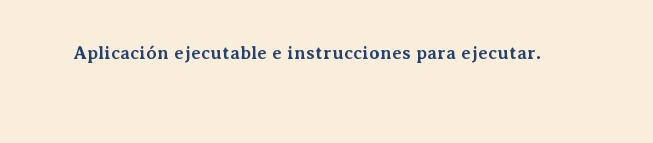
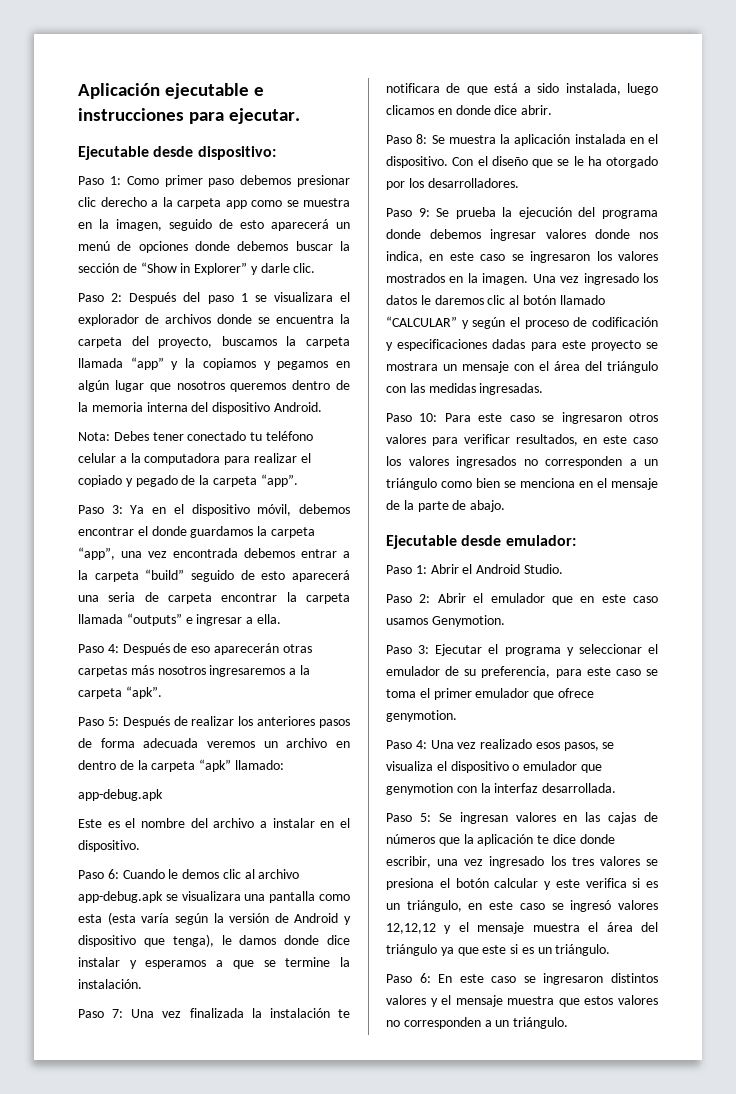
(541, 54) none -> [78,146,276,160] [78,175,350,187] [78,197,350,209] [78,219,350,231] [78,241,350,253] [78,262,316,275] [78,292,350,304] [78,314,350,326] [78,336,350,348] [78,357,350,370] [78,380,350,392] [78,402,322,414] [78,431,313,441] [78,453,311,465] [78,474,298,487] [78,504,350,516] [78,526,315,538] [78,547,350,560] [78,569,350,582] [78,592,350,604] [78,613,281,626] [78,643,312,655] [78,665,310,677] [78,686,162,699] [78,716,350,728] [78,738,350,748] [78,759,284,772] [78,789,163,801] [78,818,350,828] [78,840,140,852] [78,869,300,879] [78,891,351,903] [78,912,351,925] [78,934,350,947] [78,957,351,969] [78,979,142,989] [78,1008,350,1018] [386,83,658,95] [386,105,553,115] [386,134,658,146] [386,156,658,168] [386,178,519,190] [386,207,658,219] [386,229,658,241] [386,251,658,263] [386,273,658,285] [386,295,605,305] [386,316,658,329] [386,339,658,351] [386,361,658,373] [386,383,544,395] [386,412,658,424] [386,434,658,446] [386,456,658,468] [386,478,658,490] [386,500,506,512] [386,535,576,549] [386,564,563,574] [386,593,658,605] [386,615,505,627] [386,644,658,656] [386,666,658,678] [386,688,594,700] [386,710,457,722] [386,739,615,751] [386,761,602,773] [386,783,617,795] [386,812,658,824] [386,834,615,846] [386,856,658,868] [386,878,658,890] [386,900,658,912] [386,922,658,934] [386,944,611,956] [386,973,658,985] [386,995,658,1007] [386,1017,569,1029] // Ejecutable desde dispositivo: // Paso 1: Como primer paso debemos presionar clic derecho a la carpeta app como se muestra en la imagen, seguido de esto aparecerá un menú de opciones donde debemos buscar la sección de “Show in Explorer” y darle clic. // Paso 2: Después del paso 1 se visualizara el explorador de archivos donde se encuentra la carpeta del proyecto, buscamos la carpeta llamada “app” y la copiamos y pegamos en algún lugar que nosotros queremos dentro de la memoria interna del dispositivo Android. // Nota: Debes tener conectado tu teléfono celular a la computadora para realizar el copiado y pegado de la carpeta “app”. // Paso 3: Ya en el dispositivo móvil, debemos encontrar el donde guardamos la carpeta “app”, una vez encontrada debemos entrar a la carpeta “build” seguido de esto aparecerá una seria de carpeta encontrar la carpeta llamada “outputs” e ingresar a ella. // Paso 4: Después de eso aparecerán otras carpetas más nosotros ingresaremos a la carpeta “apk”. // Paso 5: Después de realizar los anteriores pasos de forma adecuada veremos un archivo en dentro de la carpeta “apk” llamado: // app-debug.apk // Este es el nombre del archivo a instalar en el dispositivo. // Paso 6: Cuando le demos clic al archivo app-debug.apk se visualizara una pantalla como esta (esta varía según la versión de Android y dispositivo que tenga), le damos donde dice instalar y esperamos a que se termine la instalación. // Paso 7: Una vez finalizada la instalación te notificara de que está a sido instalada, luego clicamos en donde dice abrir. // Paso 8: Se muestra la aplicación instalada en el dispositivo. Con el diseño que se le ha otorgado por los desarrolladores. // Paso 9: Se prueba la ejecución del programa donde debemos ingresar valores donde nos indica, en este caso se ingresaron los valores mostrados en la imagen. Una vez ingresado los datos le daremos clic al botón llamado “CALCULAR” y según el proceso de codificación y especificaciones dadas para este proyecto se mostrara un mensaje con el área del triángulo con las medidas ingresadas. // Paso 10: Para este caso se ingresaron otros valores para verificar resultados, en este caso los valores ingresados no corresponden a un triángulo como bien se menciona en el mensaje de la parte de abajo. // Ejecutable desde emulador: // Paso 1: Abrir el Android Studio. // Paso 2: Abrir el emulador que en este caso usamos Genymotion. // Paso 3: Ejecutar el programa y seleccionar el emulador de su preferencia, para este caso se toma el primer emulador que ofrece genymotion. // Paso 4: Una vez realizado esos pasos, se visualiza el dispositivo o emulador que genymotion con la interfaz desarrollada. // Paso 5: Se ingresan valores en las cajas de números que la aplicación te dice donde escribir, una vez ingresado los tres valores se presiona el botón calcular y este verifica si es un triángulo, en este caso se ingresó valores 12,12,12 y el mensaje muestra el área del triángulo ya que este si es un triángulo. // Paso 6: En este caso se ingresaron distintos valores y el mensaje muestra que estos valores no corresponden a un triángulo.

